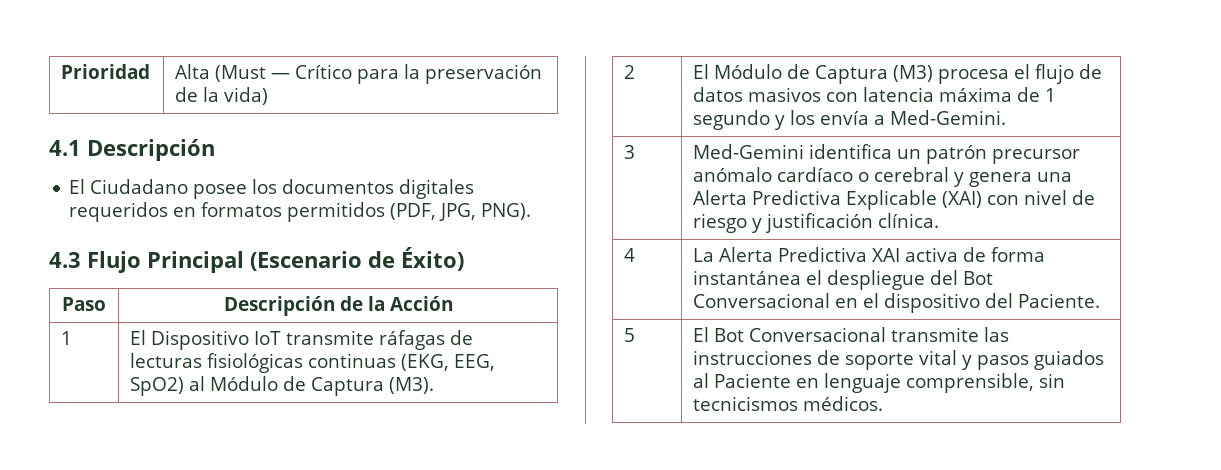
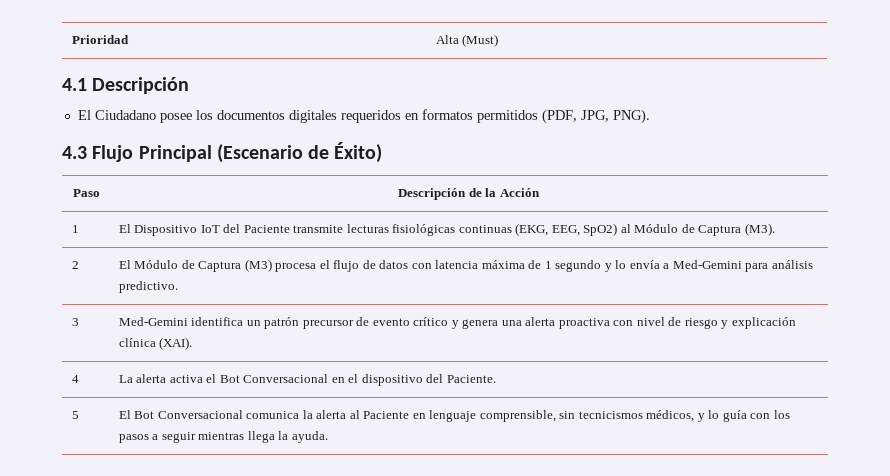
[215,64,543,84] [175,87,269,105] (Must — Crítico para la preservación de la vida) -> [462,34,499,47] (Must)
[286,330,474,350] transmite ráfagas de -> [223,224,344,233] del Paciente transmite
[748,87,822,102] masivos -> (409, 264) none
[790,110,816,125] los -> [615,260,627,269] lo
[890,110,1007,125] Med-Gemini. -> [672,260,813,272] [118,281,178,293] Med-Gemini para análisis predictivo.
[693,167,1073,187] [693,190,983,210] anómalo cardíaco o cerebral y genera una Alerta Predictiva Explicable (XAI) -> [356,317,610,329] de evento crítico y genera una alerta proactiva
[765,213,940,233] justificación clínica. -> [731,317,796,329] [118,337,193,350] explicación clínica (XAI).
[719,247,1046,262] [693,270,959,290] Alerta Predictiva XAI activa de forma instantánea el despliegue del -> [136,374,217,383] alerta activa el
[891,327,1010,342] [693,350,1105,370] transmite las instrucciones de soporte vital y pasos guiados -> [246,410,347,419] comunica la alerta
[803,396,884,411] médicos. -> [646,410,790,422] [118,431,328,443] médicos, y lo guía con los pasos a seguir mientras llega la ayuda.

